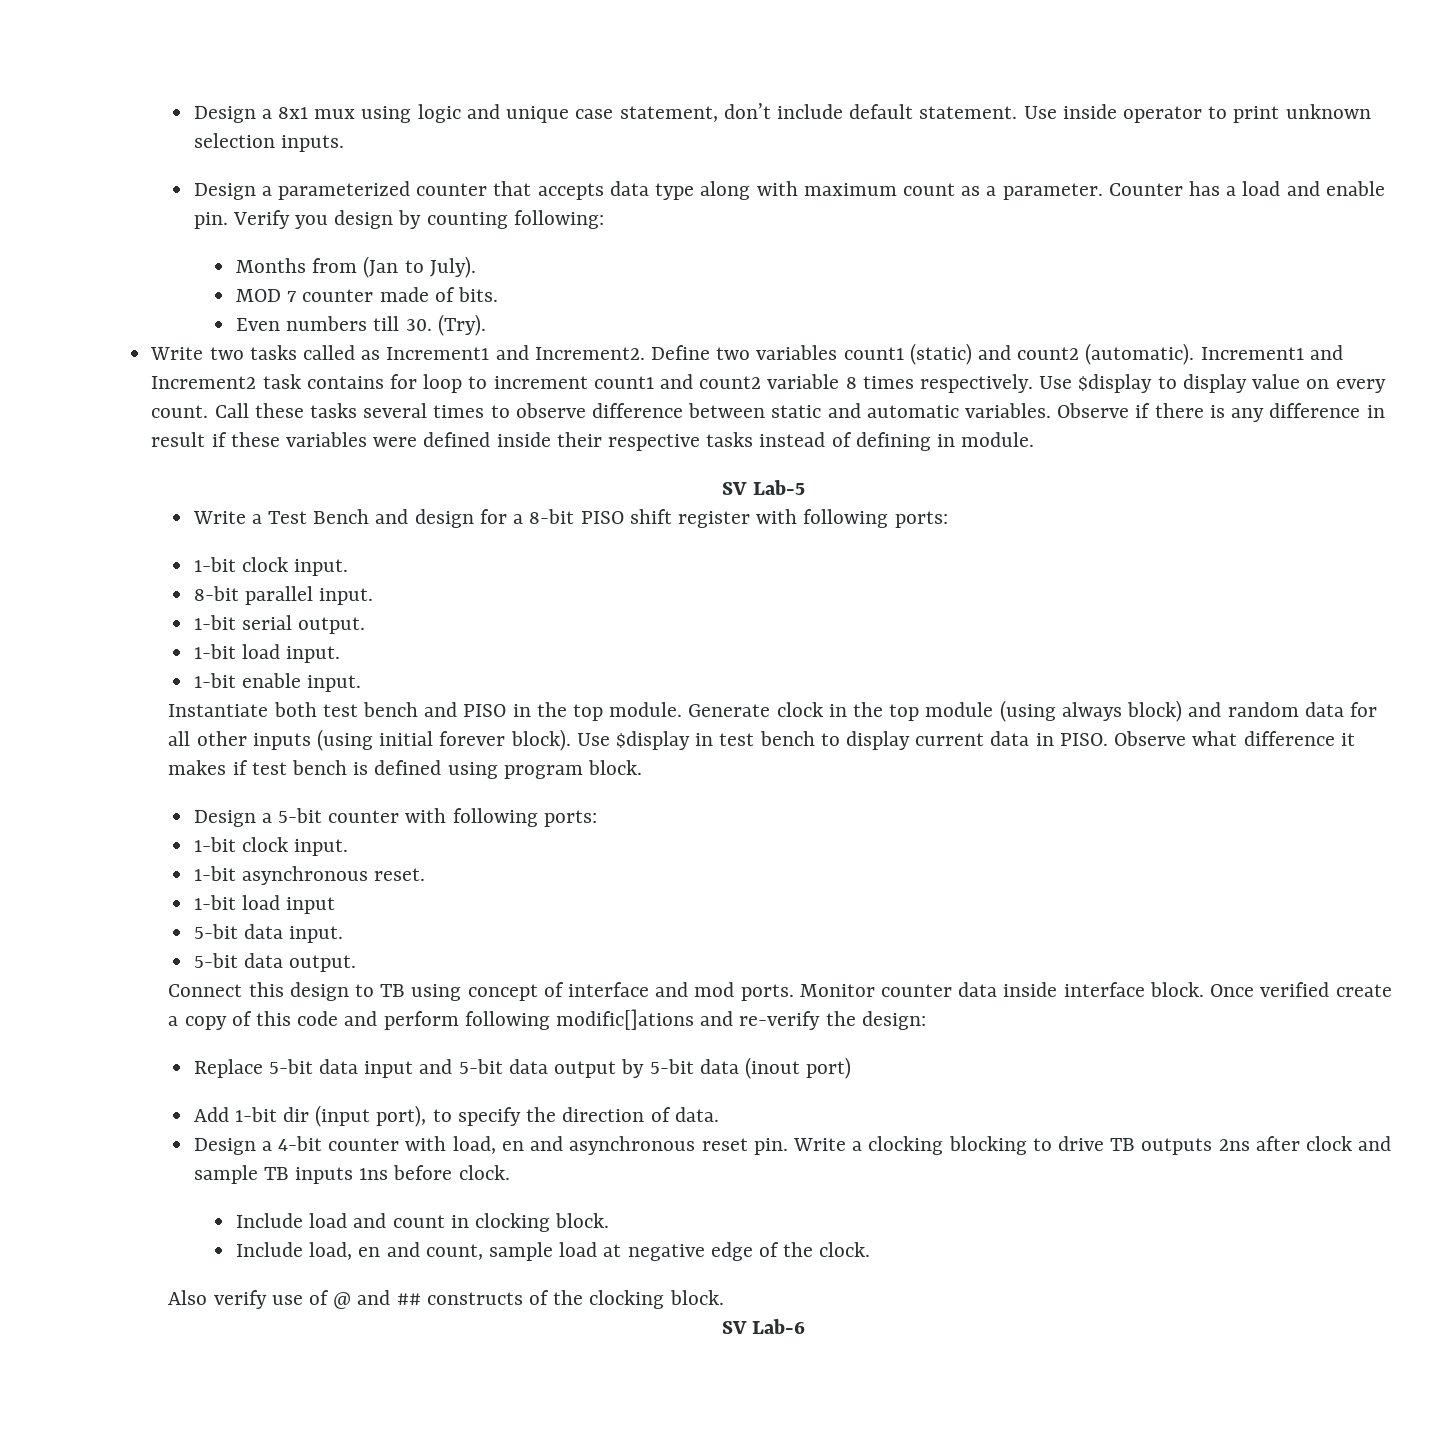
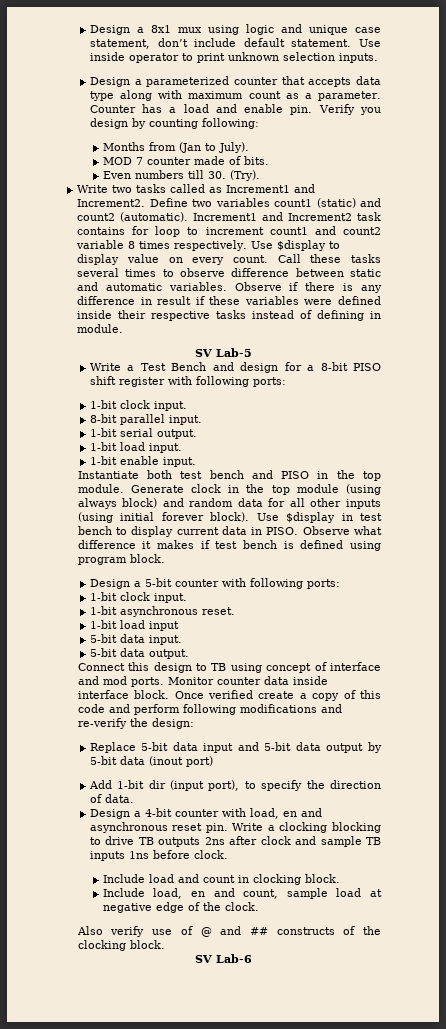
[555,1009,694,1030] modific[]ations -> [239,704,317,713] modifications

